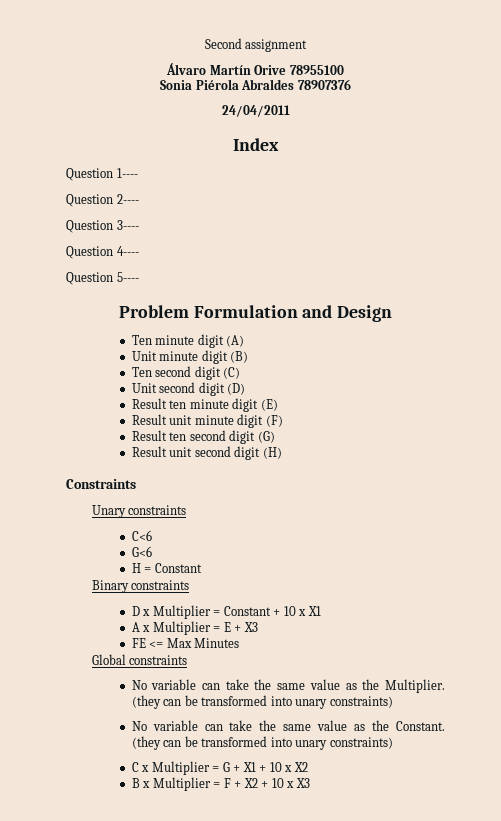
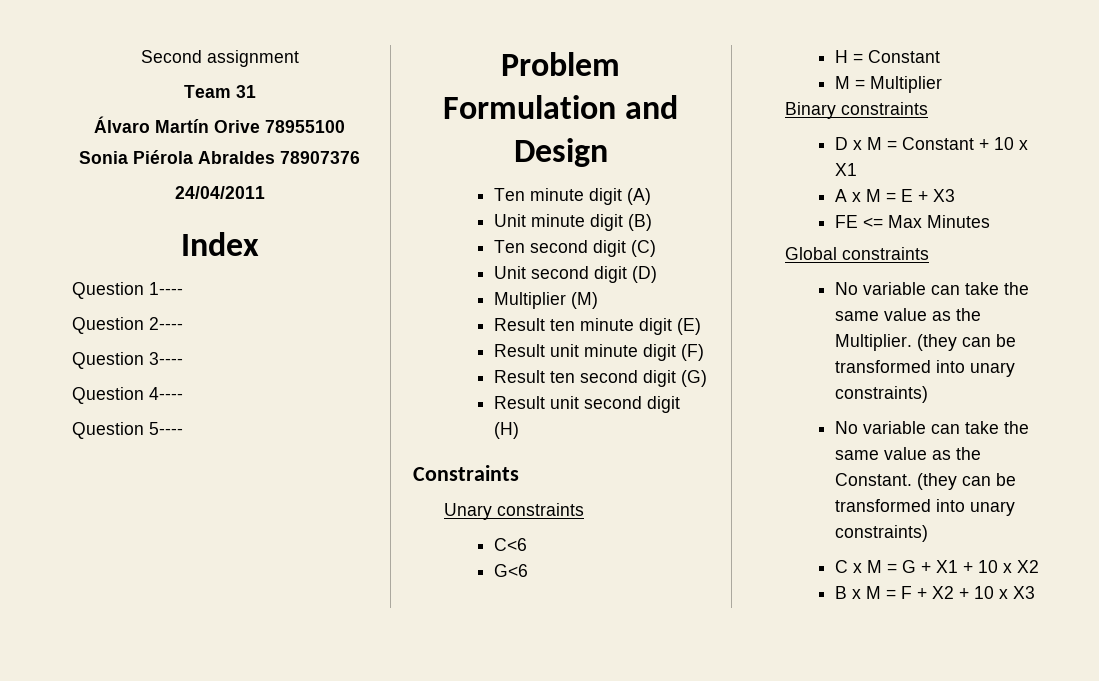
(308, 45) none -> [183,85,256,98] // Team 31
(246, 389) none -> [493,292,598,309] // Multiplier (M)
(202, 568) none -> [834,76,942,93] // M = Multiplier
[152,605,211,619] Multiplier -> [866,137,882,150] M
[152,621,211,635] Multiplier -> [865,189,881,202] M
[151,761,210,775] Multiplier -> [866,560,882,573] M
[152,777,211,791] Multiplier -> [865,586,881,599] M

